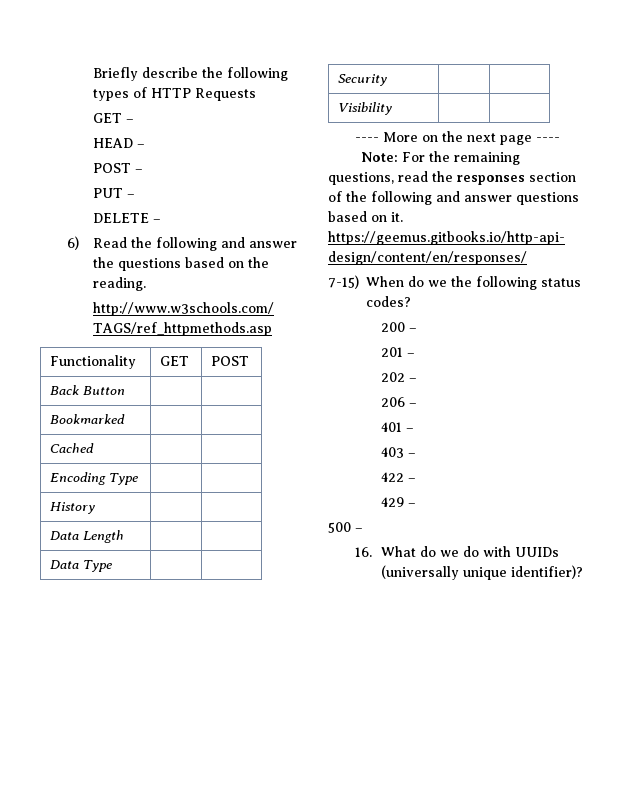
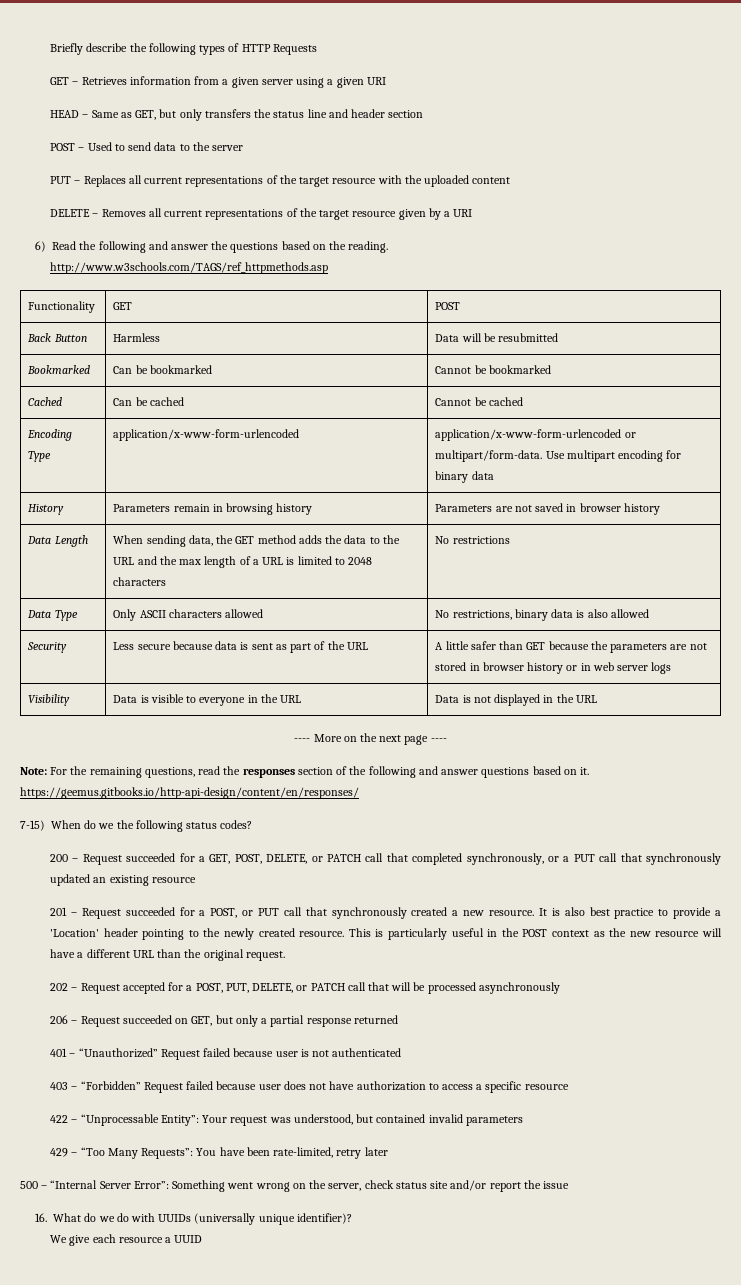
[93,138,146,148] [93,163,144,173] [93,188,136,198] [93,213,162,223] // HEAD – // POST – // PUT – // DELETE – -> [81,76,386,88] [50,109,424,121] [50,142,244,151] [50,175,511,187] [50,208,473,220] Retrieves information from a given server using a given URI // HEAD – Same as GET, but only transfers the status line and header section // POST – Used to send data to the server // PUT – Replaces all current representations of the target resource with the uploaded content // DELETE – Removes all current representations of the target resource given by a URI
[50,414,126,424] [50,443,95,453] [50,472,139,485] [50,502,96,514] [50,530,125,543] [50,560,113,572] [338,74,388,86] [338,102,393,115] | // Bookmarked | | // Cached | | // Encoding Type | | // History | | // Data Length | | // Data Type | | // Security | | // Visibility | | -> [113,333,161,342] [435,333,559,342] [27,365,91,374] [113,365,212,374] [435,365,551,374] [28,397,63,406] [113,397,184,406] [435,397,523,406] [27,429,73,441] [28,451,52,462] [113,429,300,441] [435,429,636,441] [435,450,682,462] [435,471,494,483] [28,504,65,515] [113,503,313,515] [435,503,660,515] [27,535,88,547] [113,535,400,547] [113,556,373,568] [113,577,167,586] [435,536,510,544] [27,610,78,621] [113,609,264,621] [435,609,649,621] [27,642,68,653] [113,641,368,653] [435,641,707,653] [435,662,672,674] [28,694,71,706] [113,694,302,706] [435,694,597,706] Harmless | Data will be resubmitted // Bookmarked | Can be bookmarked | Cannot be bookmarked // Cached | Can be cached | Cannot be cached // Encoding Type | application/x-www-form-urlencoded | application/x-www-form-urlencoded or multipart/form-data. Use multipart encoding for binary data // History | Parameters remain in browsing history | Parameters are not saved in browser history // Data Length | When sending data, the GET method adds the data to the URL and the max length of a URL is limited to 2048 characters | No restrictions // Data Type | Only ASCII characters allowed | No restrictions, binary data is also allowed // Security | Less secure because data is sent as part of the URL | A little safer than GET because the parameters are not stored in browser history or in web server logs // Visibility | Data is visible to everyone in the URL | Data is not displayed in the URL
[381,347,416,357] [381,372,418,382] [381,397,418,407] [381,422,415,432] [381,447,417,458] [381,472,417,482] [381,497,417,507] [328,522,363,533] // 201 – // 202 – // 206 – // 401 – // 403 – // 422 – // 429 – // 500 – -> [82,853,721,865] [50,874,196,886] [50,907,721,919] [50,928,722,940] [50,949,285,961] [50,982,560,994] [50,1015,398,1027] [50,1048,402,1060] [50,1081,569,1093] [50,1114,523,1126] [50,1147,388,1159] [20,1180,570,1192] Request succeeded for a GET, POST, DELETE, or PATCH call that completed synchronously, or a PUT call that synchronously updated an existing resource // 201 – Request succeeded for a POST, or PUT call that synchronously created a new resource. It is also best practice to provide a 'Location' header pointing to the newly created resource. This is particularly useful in the POST context as the new resource will have a different URL than the original request. // 202 – Request accepted for a POST, PUT, DELETE, or PATCH call that will be processed asynchronously // 206 – Request succeeded on GET, but only a partial response returned // 401 – “Unauthorized” Request failed because user is not authenticated // 403 – “Forbidden” Request failed because user does not have authorization to access a specific resource // 422 – “Unprocessable Entity”: Your request was understood, but contained invalid parameters // 429 – “Too Many Requests”: You have been rate-limited, retry later // 500 – “Internal Server Error”: Something went wrong on the server, check status site and/or report the issue
(584, 572) none -> [50,1234,203,1246] // We give each resource a UUID

